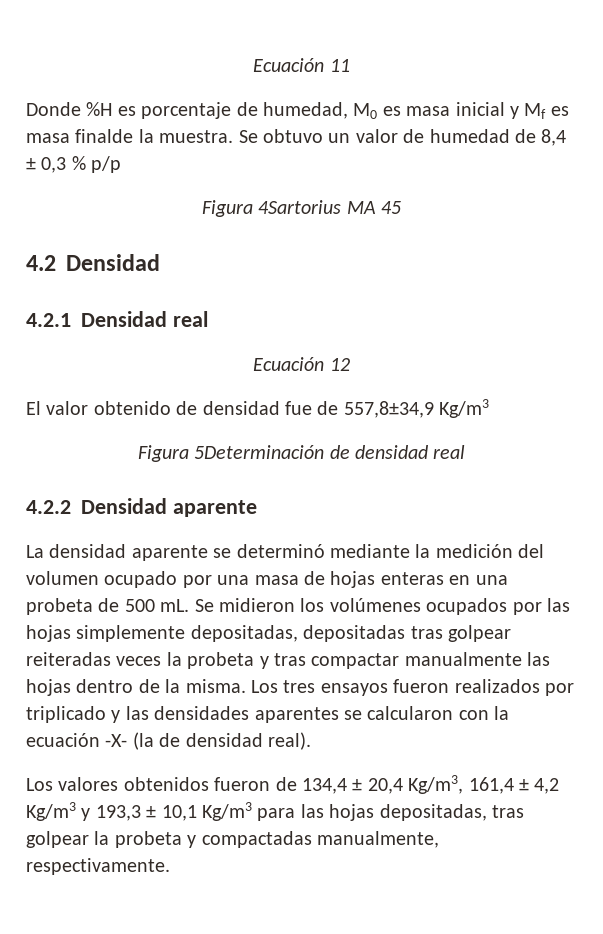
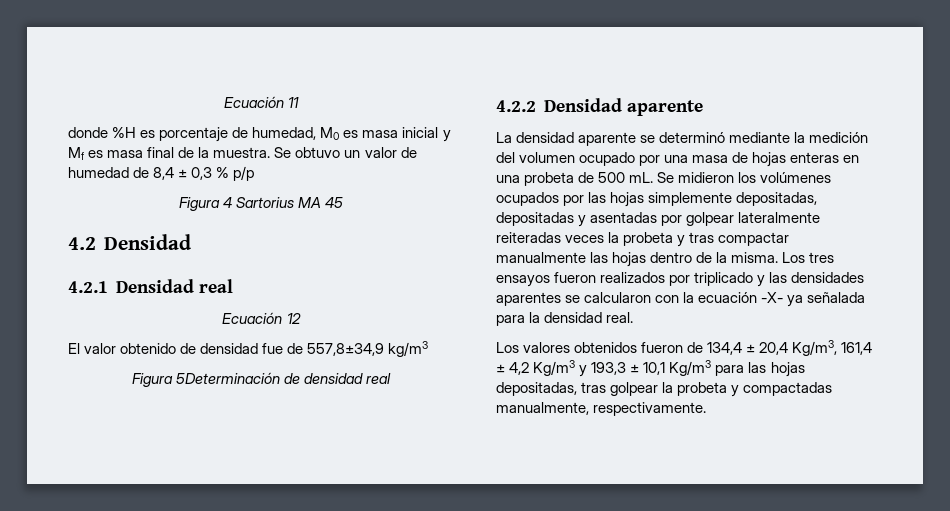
[26,102,81,116] Donde -> [68,127,108,138] donde
[75,129,134,143] finalde -> [147,147,195,158] final de
[258,200,342,214] 4Sartorius -> [222,197,294,208] 4 Sartorius
[439,399,490,418] Kg/m3 -> [388,341,429,357] kg/m3
[410,625,511,642] tras golpear -> [578,212,821,227] y asentadas por golpear lateralmente
[132,732,311,750] (la de densidad real). -> [787,292,866,307] [496,312,634,326] ya señalada para la densidad real.

